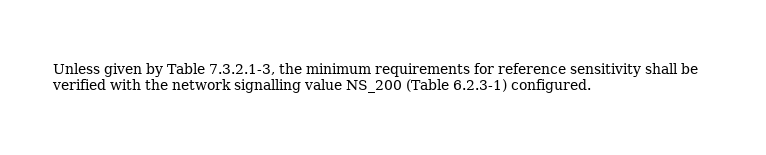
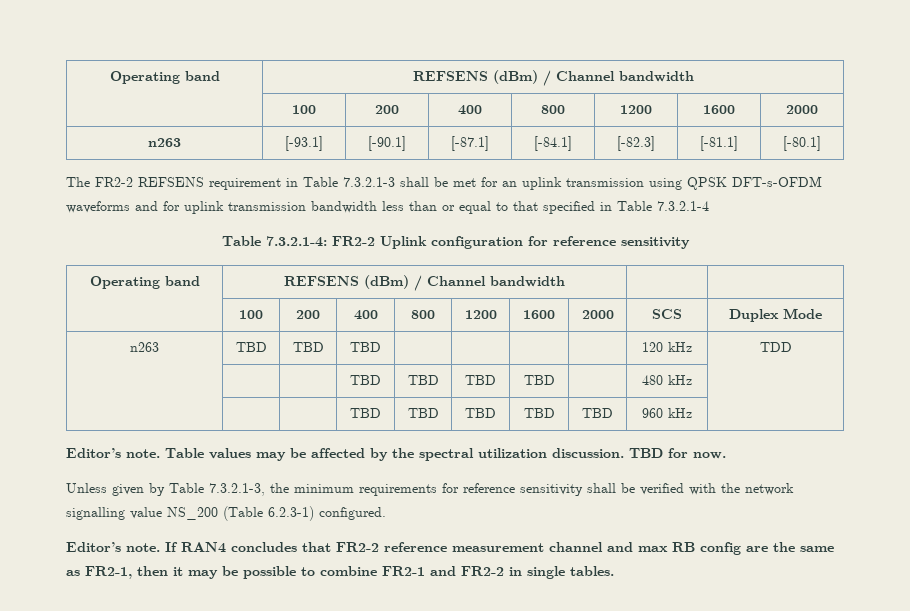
(53, 68) none -> [109,71,220,84] [412,70,694,86] [292,105,316,114] [375,105,399,114] [458,105,482,115] [541,105,565,114] [620,105,652,114] [703,105,735,114] [786,105,818,114] [148,138,181,147] [285,136,323,151] [368,136,406,151] [451,136,489,151] [534,136,572,151] [617,136,655,151] [700,136,738,151] [783,136,821,151] [66,176,822,190] [66,201,709,214] [221,236,690,249] [89,276,200,289] [284,275,565,291] [239,310,263,319] [296,310,320,319] [353,310,378,320] [411,310,435,319] [464,310,497,319] [523,310,555,319] [581,310,614,319] [652,309,682,319] [729,308,822,322] [130,342,159,352] [235,342,267,352] [292,342,324,352] [350,342,381,352] [642,342,692,352] [759,342,792,352] [350,375,381,385] [407,375,439,385] [465,375,496,385] [523,375,555,385] [642,375,692,385] [350,408,381,418] [407,408,439,418] [465,408,496,418] [523,408,555,418] [582,408,613,418] [642,408,692,418] [66,448,726,461] Operating band | REFSENS (dBm) / Channel bandwidth // | 100 | 200 | 400 | 800 | 1200 | 1600 | 2000 // n263 | [-93.1] | [-90.1] | [-87.1] | [-84.1] | [-82.3] | [-81.1] | [-80.1] // The FR2-2 REFSENS requirement in Table 7.3.2.1-3 shall be met for an uplink transmission using QPSK DFT-s-OFDM waveforms and for uplink transmission bandwidth less than or equal to that specified in Table 7.3.2.1-4 // Table 7.3.2.1-4: FR2-2 Uplink configuration for reference sensitivity // Operating band | REFSENS (dBm) / Channel bandwidth | | // | 100 | 200 | 400 | 800 | 1200 | 1600 | 2000 | SCS | Duplex Mode // n263 | TBD | TBD | TBD | | | | | 120 kHz | TDD // | | | TBD | TBD | TBD | TBD | | 480 kHz | // | | | TBD | TBD | TBD | TBD | TBD | 960 kHz | // Editor’s note. Table values may be affected by the spectral utilization discussion. TBD for now. //
(591, 86) none -> [66,542,834,555] [66,566,614,579] // Editor’s note. If RAN4 concludes that FR2-2 reference measurement channel and max RB config are the same as FR2-1, then it may be possible to combine FR2-1 and FR2-2 in single tables.

